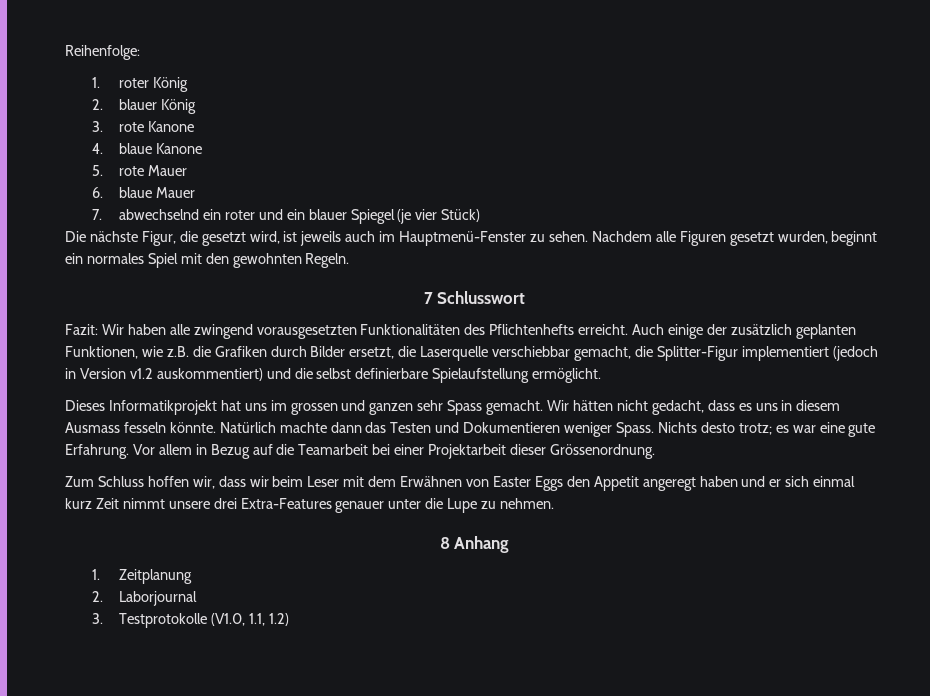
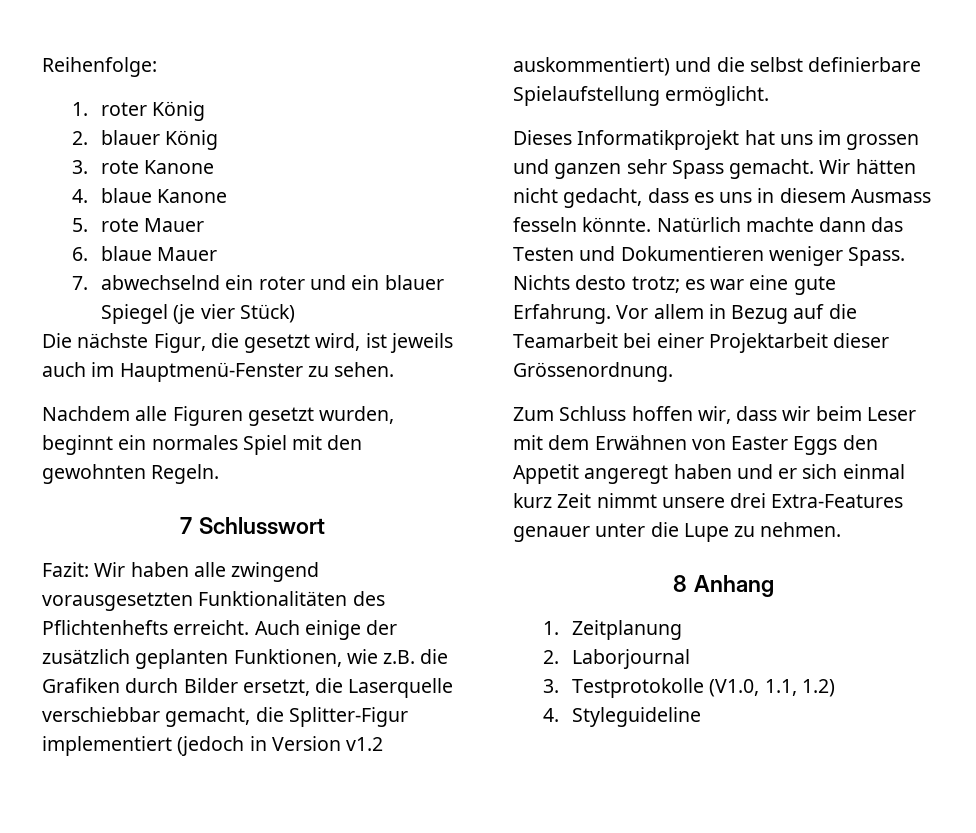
(588, 236) none -> (395, 369) //
(289, 619) none -> [542,707,702,727] // 4. Styleguideline

